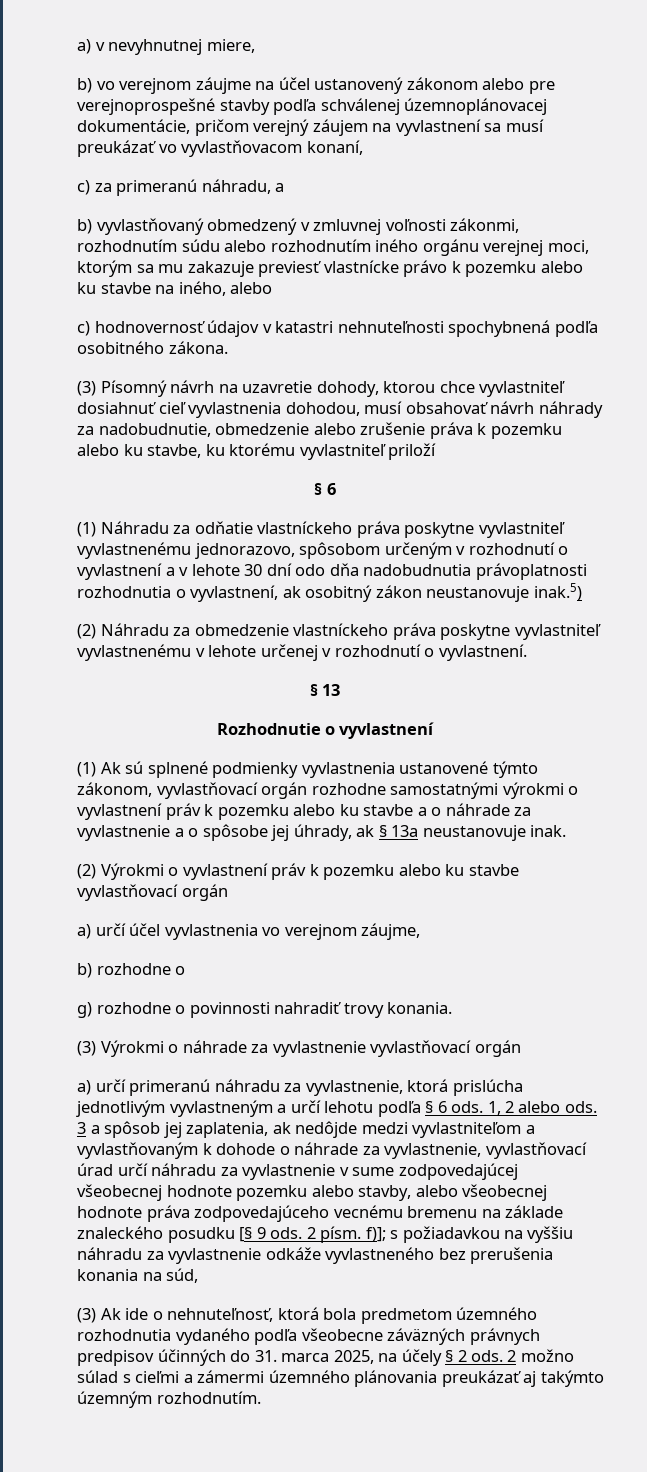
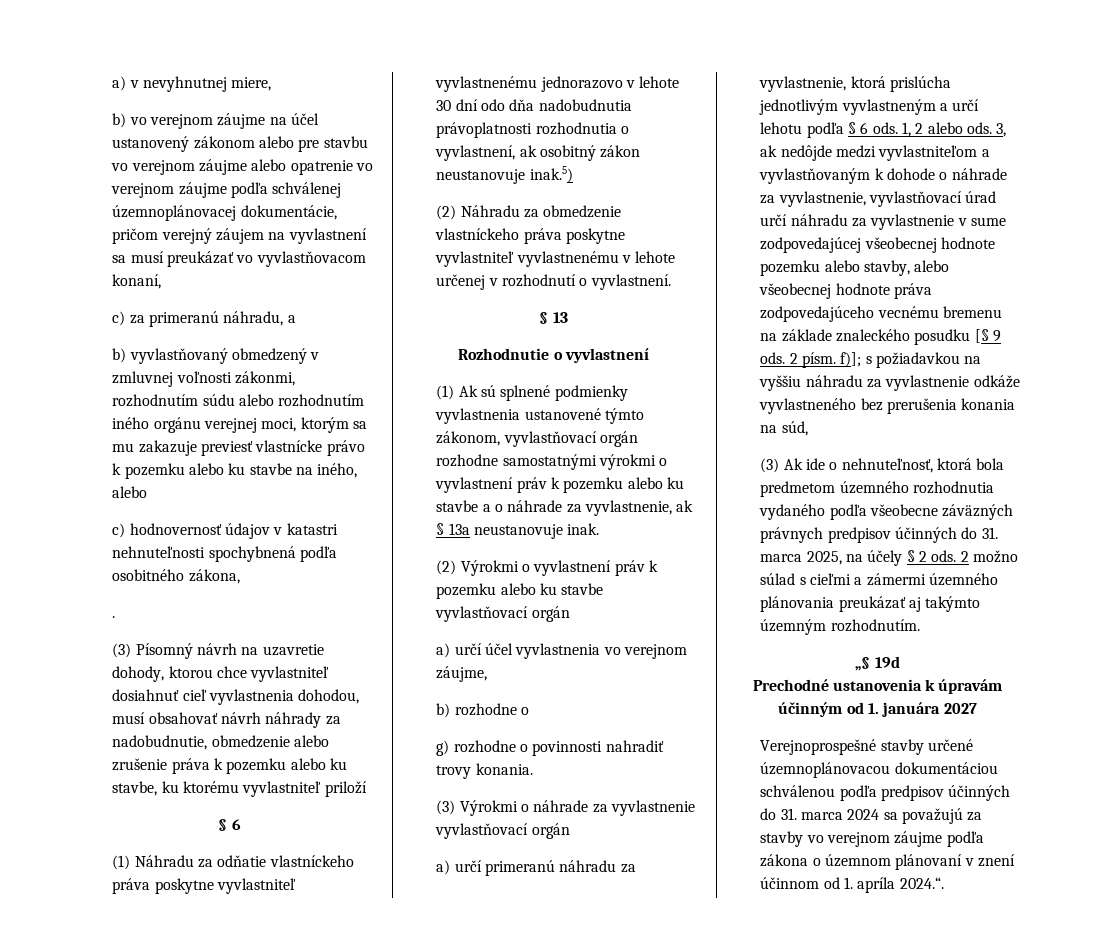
[77,98,270,115] verejnoprospešné stavby -> [323,136,368,148] [111,159,374,175] [111,182,227,198] stavbu vo verejnom záujme alebo opatrenie vo verejnom záujme
[168,341,228,354] zákona. -> [188,569,240,584] [112,616,116,618] zákona, // .
[194,542,569,559] [77,563,175,580] jednorazovo, spôsobom určeným v rozhodnutí o vyvlastnení a -> [540,76,623,92] jednorazovo
[77,824,352,841] vyvlastnenie a o spôsobe jej úhrady, -> [585,500,673,516] vyvlastnenie,
[77,1121,269,1138] 3 a spôsob jej zaplatenia, -> [996,123,1007,137] 3,
(261, 1397) none -> [855,656,900,671] [752,679,1003,694] [778,702,977,717] [760,739,974,755] [760,762,998,778] [760,785,1011,801] [760,808,983,824] [760,831,984,847] [760,854,1016,870] [760,877,944,893] // „§ 19d // Prechodné ustanovenia k úpravám účinným od 1. januára 2027 // Verejnoprospešné stavby určené územnoplánovacou dokumentáciou schválenou podľa predpisov účinných do 31. marca 2024 sa považujú za stavby vo verejnom záujme podľa zákona o územnom plánovaní v znení účinnom od 1. apríla 2024.“.

